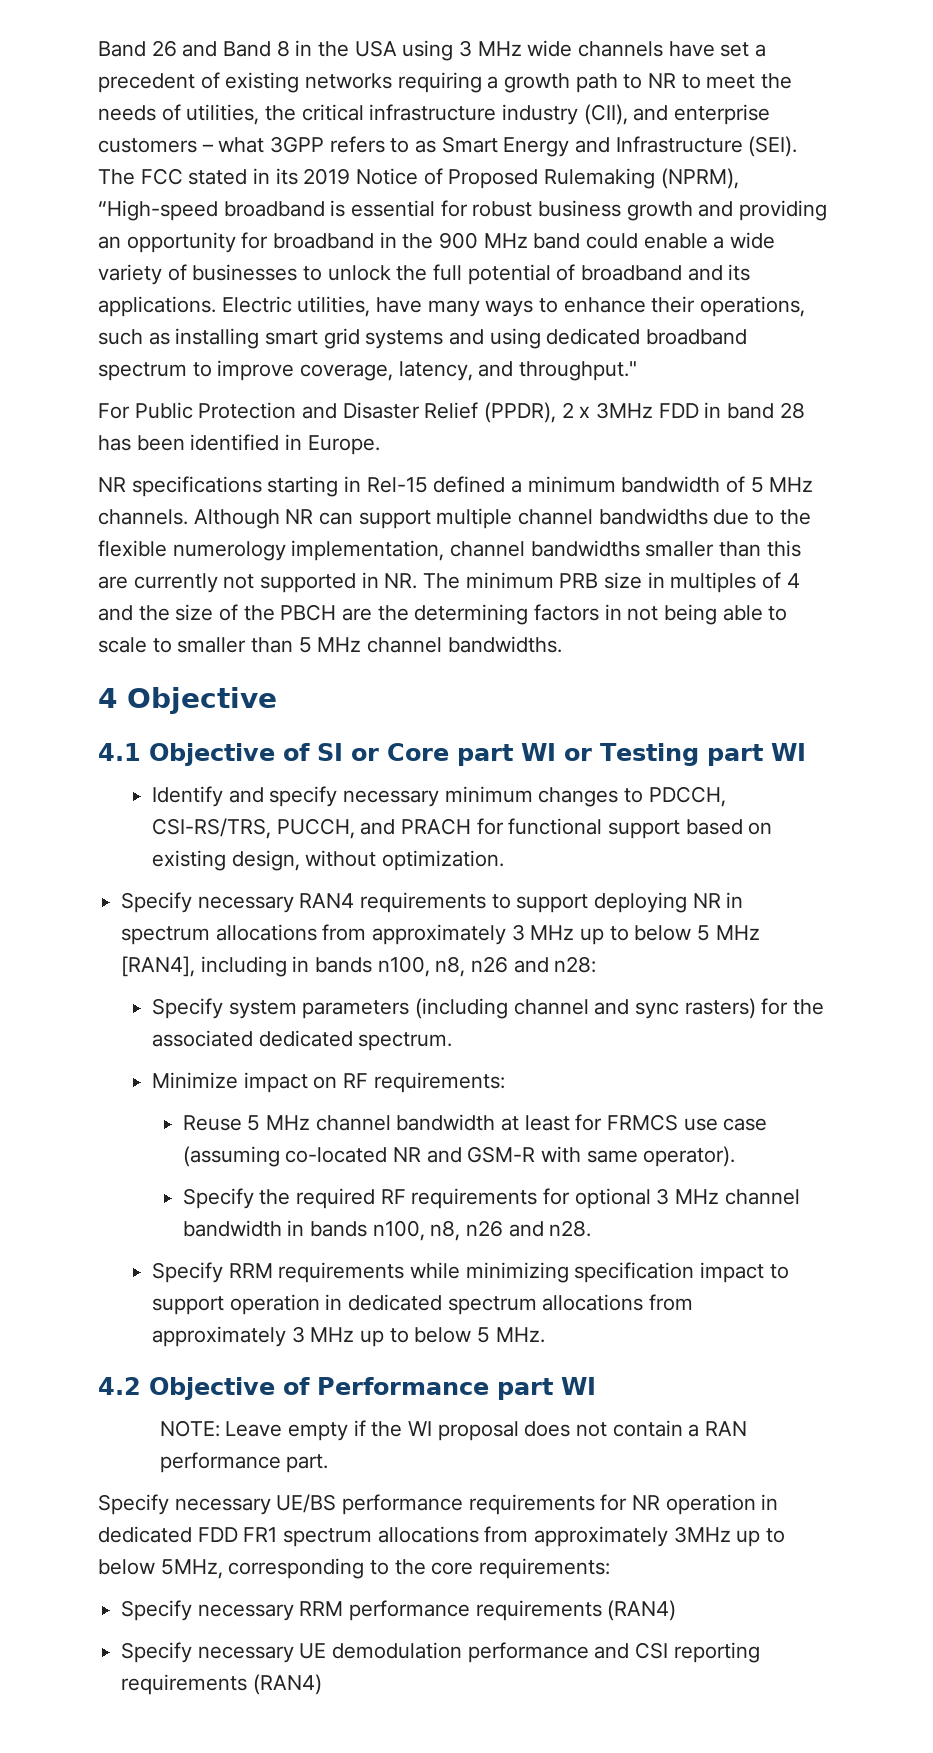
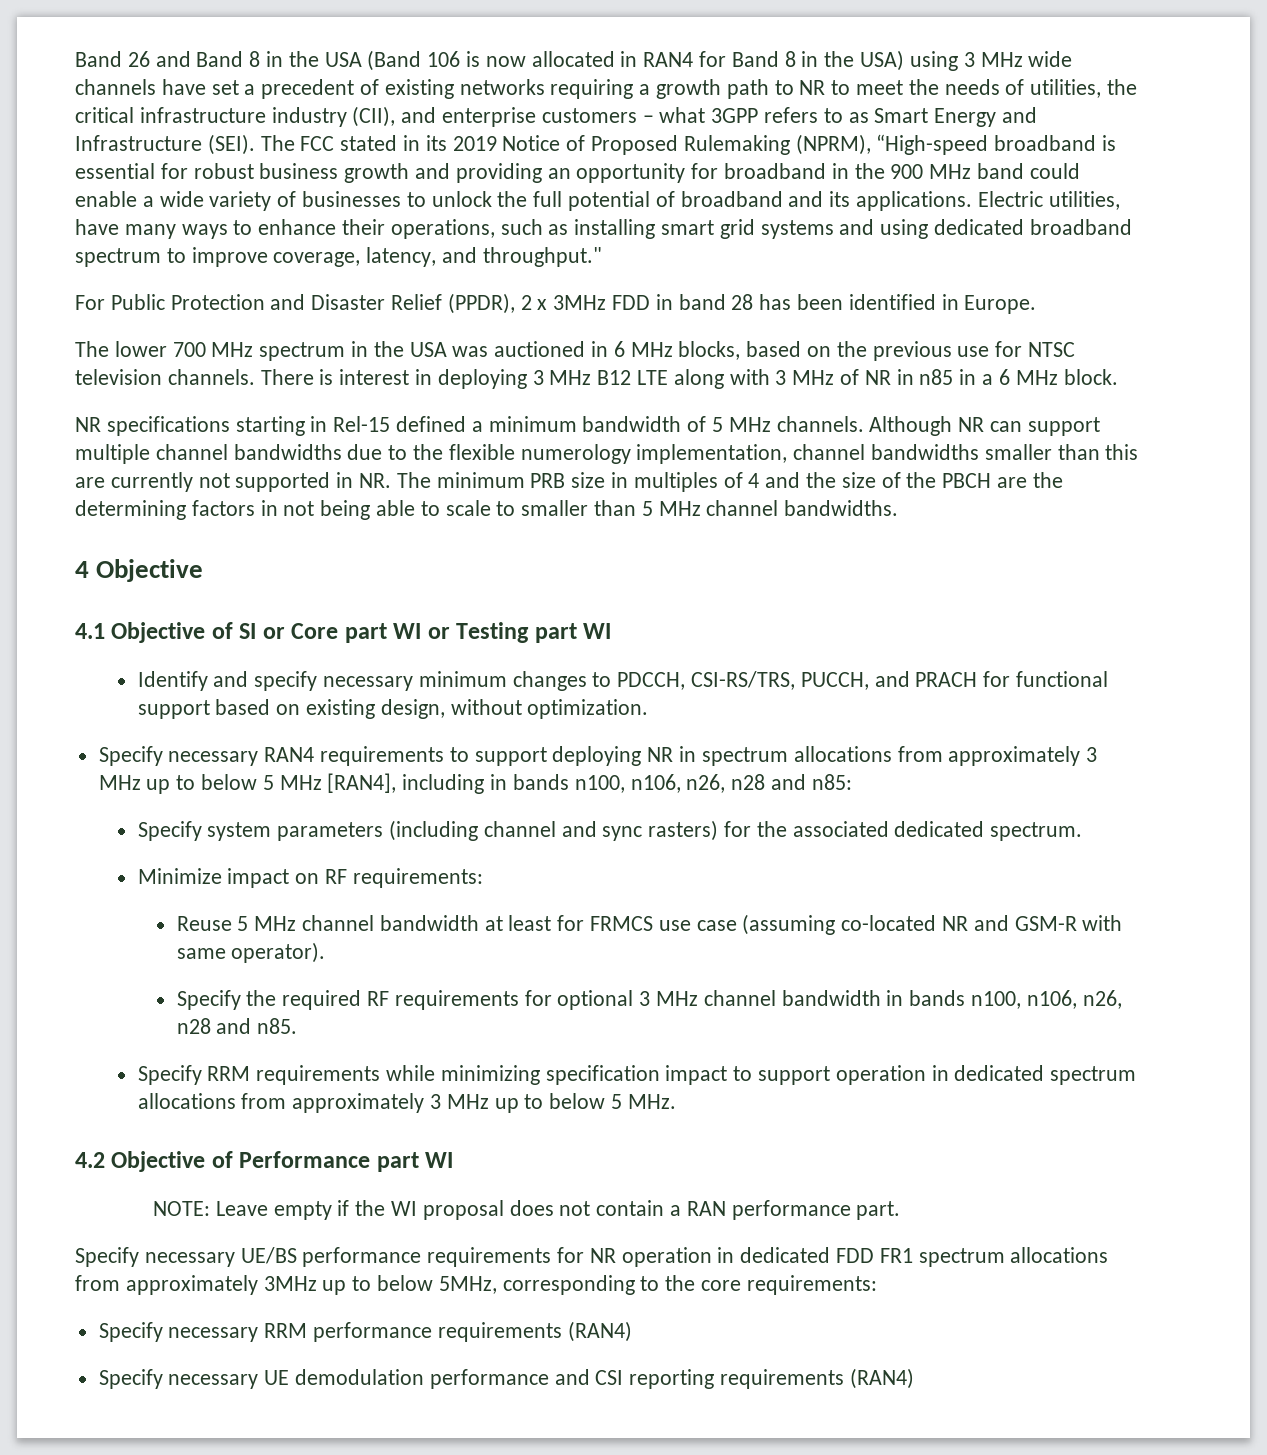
(397, 48) none -> [367,50,905,71] (Band 106 is now allocated in RAN4 for Band 8 in the USA)
(380, 445) none -> [75,341,1076,361] [75,369,1118,389] // The lower 700 MHz spectrum in the USA was auctioned in 6 MHz blocks, based on the previous use for NTSC television channels. There is interest in deploying 3 MHz B12 LTE along with 3 MHz of NR in n85 in a 6 MHz block.
[435,956,597,977] n8, n26 and n28: -> [630,774,852,793] n106, n26, n28 and n85:
[430,1220,592,1241] n8, n26 and n28. -> [1026,990,1122,1009] [176,1018,298,1034] n106, n26, n28 and n85.

